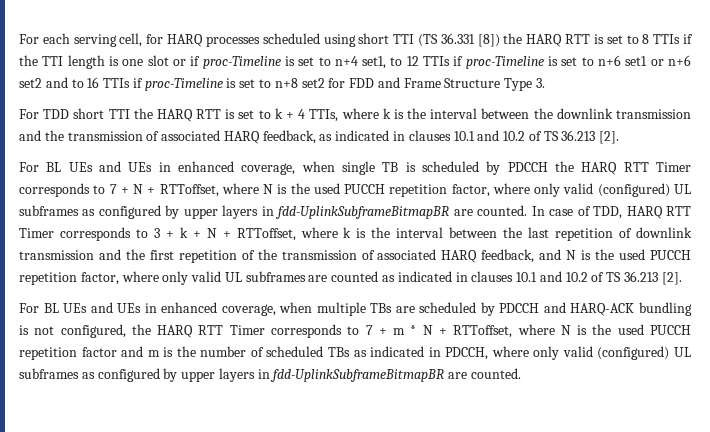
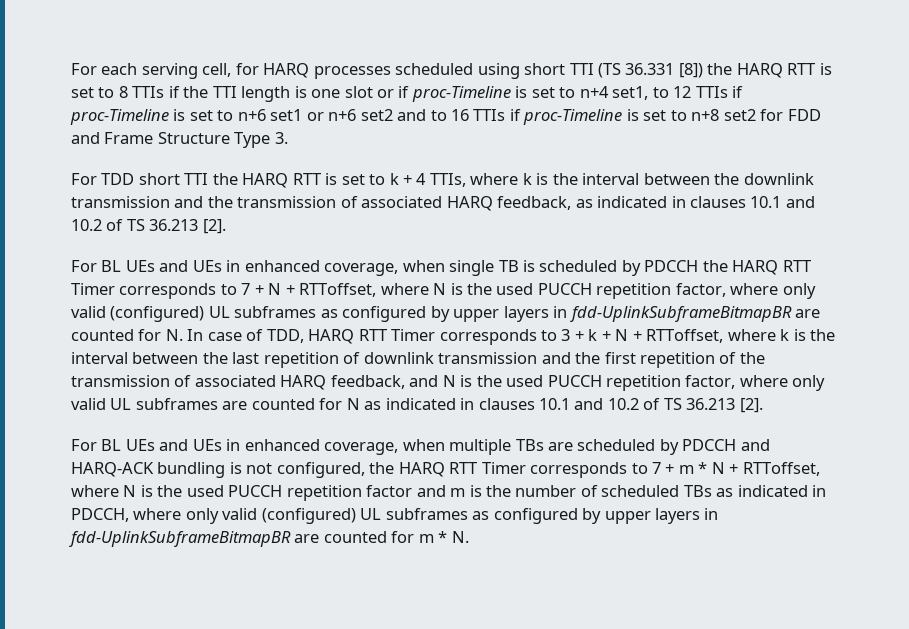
[477,205,528,216] counted. -> [71,329,183,341] counted for N.
(379, 276) none -> [319,398,360,410] for N
[471,368,522,379] counted. -> [323,531,469,543] counted for m * N.

